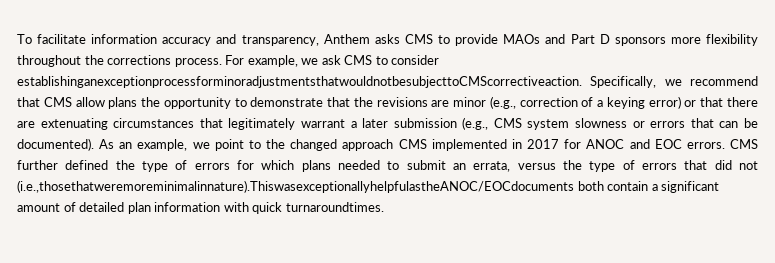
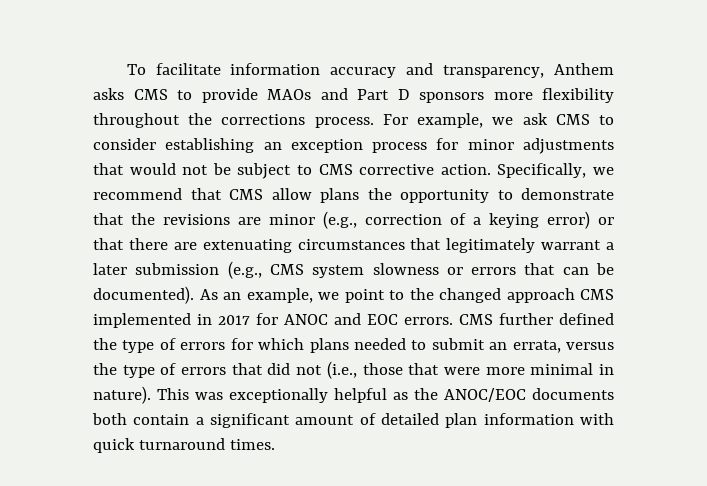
[17,76,582,88] establishinganexceptionprocessforminoradjustmentsthatwouldnotbesubjecttoCMScorrectiveaction. -> [165,138,614,154] [93,163,491,179] establishing an exception process for minor adjustments that would not be subject to CMS corrective action.
[17,180,574,193] (i.e.,thosethatweremoreminimalinnature).ThiswasexceptionallyhelpfulastheANOC/EOCdocuments -> [326,361,614,379] [93,386,614,404] (i.e., those that were more minimal in nature). This was exceptionally helpful as the ANOC/EOC documents
[285,202,384,212] turnaroundtimes. -> [138,438,275,450] turnaround times.

